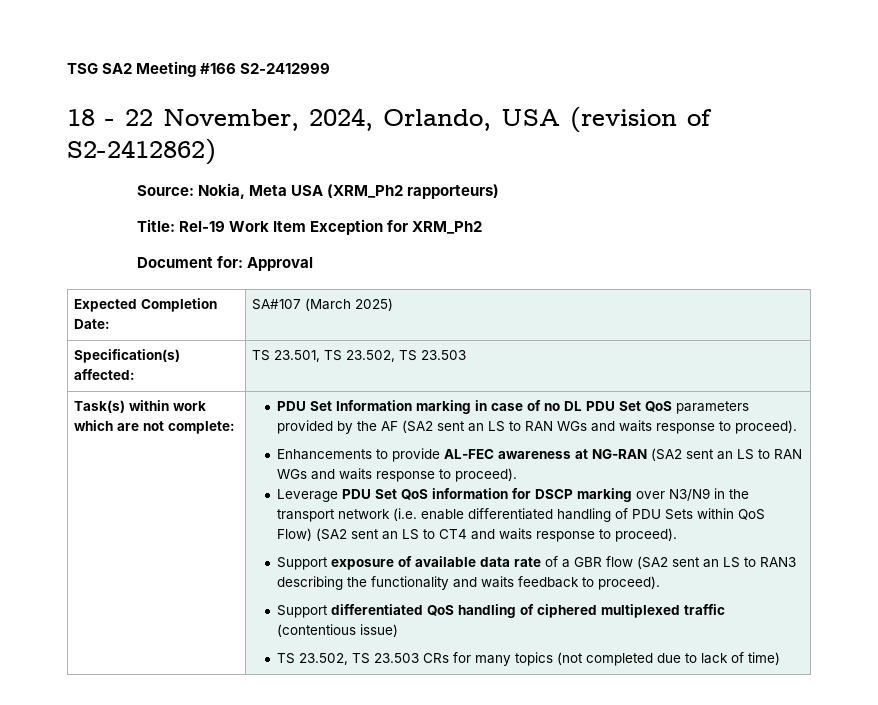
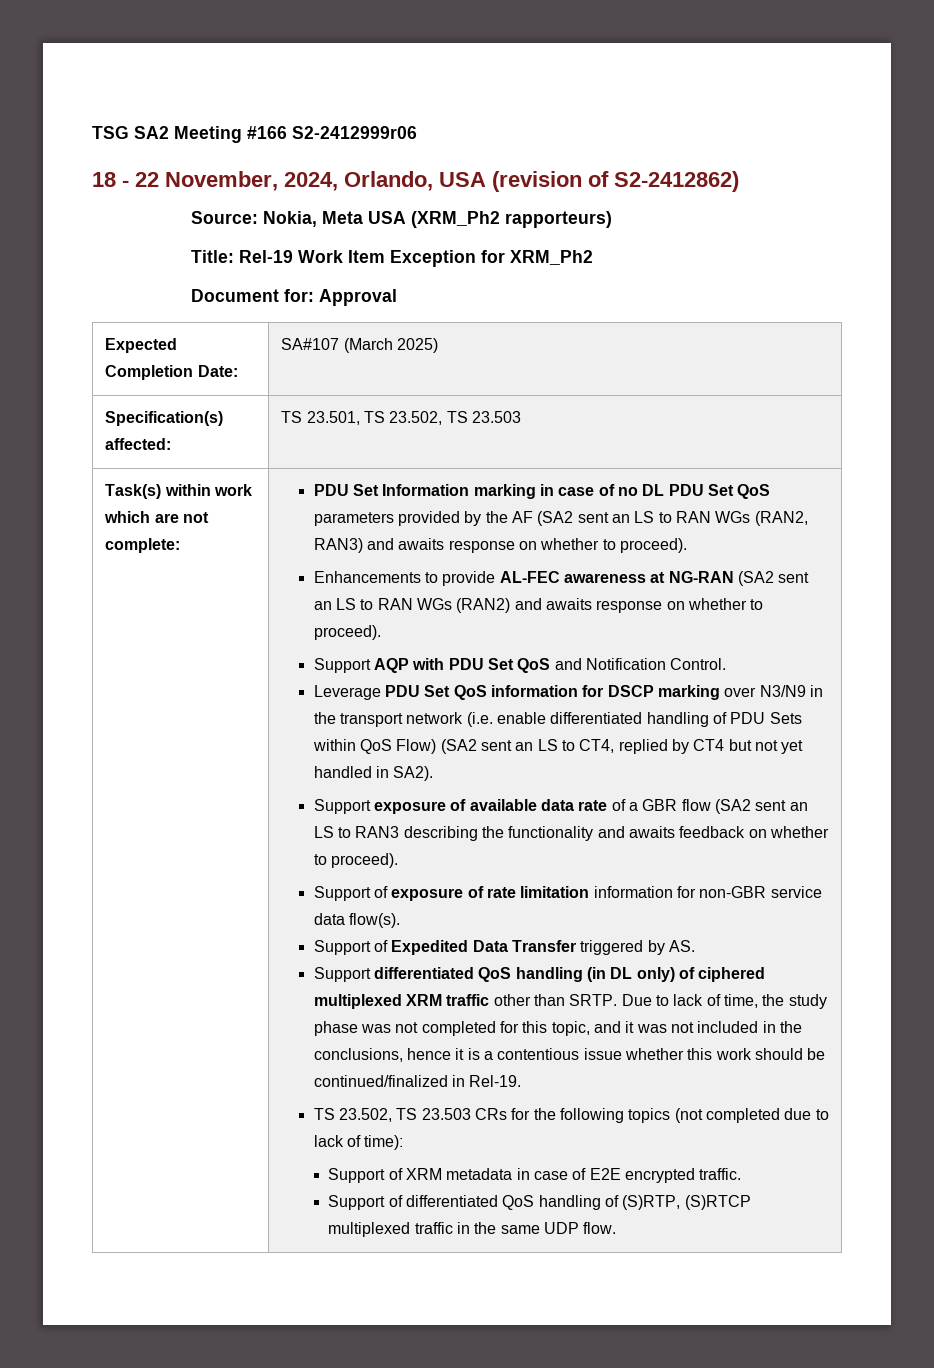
[240,63,331,74] S2-2412999 -> [292,126,417,139] S2-2412999r06
[591,420,716,434] and waits response -> [754,511,808,526] [313,538,600,553] (RAN2, RAN3) and awaits response on whether
[311,468,518,482] and waits response to proceed). -> [456,598,764,613] [313,625,381,640] [313,658,727,673] (RAN2) and awaits response on whether to proceed). // Support AQP with PDU Set QoS and Notification Control.
[439,528,678,542] CT4 and waits response to proceed). -> [579,739,804,754] [313,766,434,781] CT4, replied by CT4 but not yet handled in SA2).
[481,576,661,590] [277,604,726,618] [277,624,399,637] waits feedback to proceed). // Support differentiated QoS handling of ciphered multiplexed traffic (contentious issue) -> [628,826,829,838] [313,853,398,868] [313,886,822,901] [313,913,400,928] [313,940,695,955] [313,967,766,982] [313,994,827,1009] [313,1021,802,1036] [313,1048,826,1062] [313,1075,522,1087] awaits feedback on whether to proceed). // Support of exposure of rate limitation information for non-GBR service data flow(s). // Support of Expedited Data Transfer triggered by AS. // Support differentiated QoS handling (in DL only) of ciphered multiplexed XRM traffic other than SRTP. Due to lack of time, the study phase was not completed for this topic, and it was not included in the conclusions, hence it is a contentious issue whether this work should be continued/finalized in Rel-19.
[475,655,512,666] many -> [533,1108,624,1123] the following
[748,652,781,665] time) -> [364,1135,404,1150] [328,1168,742,1183] [328,1195,751,1210] [328,1222,617,1237] time): // Support of XRM metadata in case of E2E encrypted traffic. // Support of differentiated QoS handling of (S)RTP, (S)RTCP multiplexed traffic in the same UDP flow.

